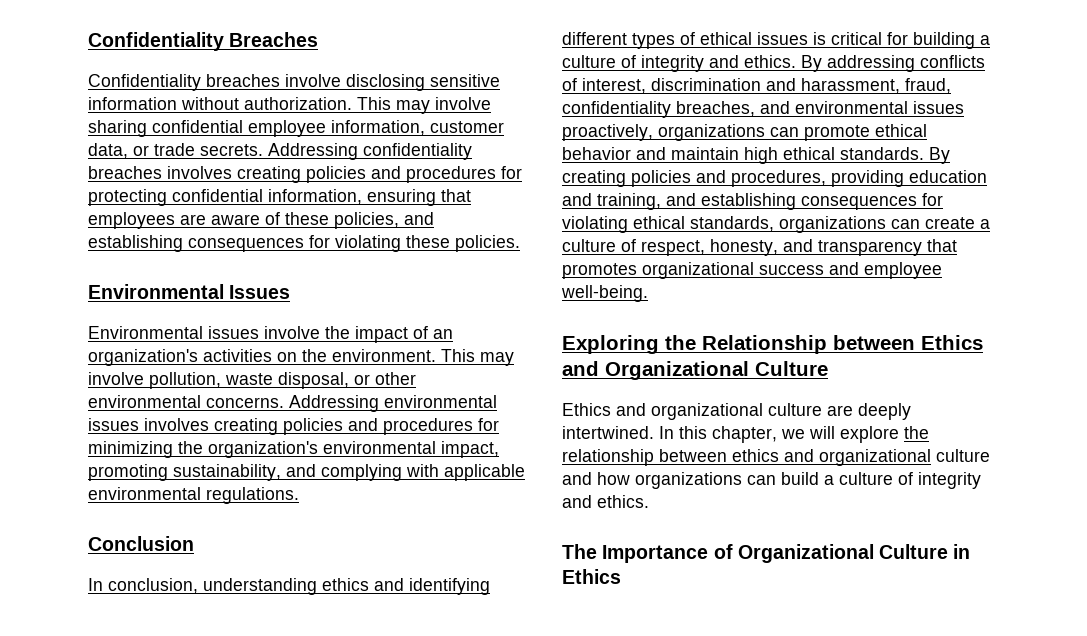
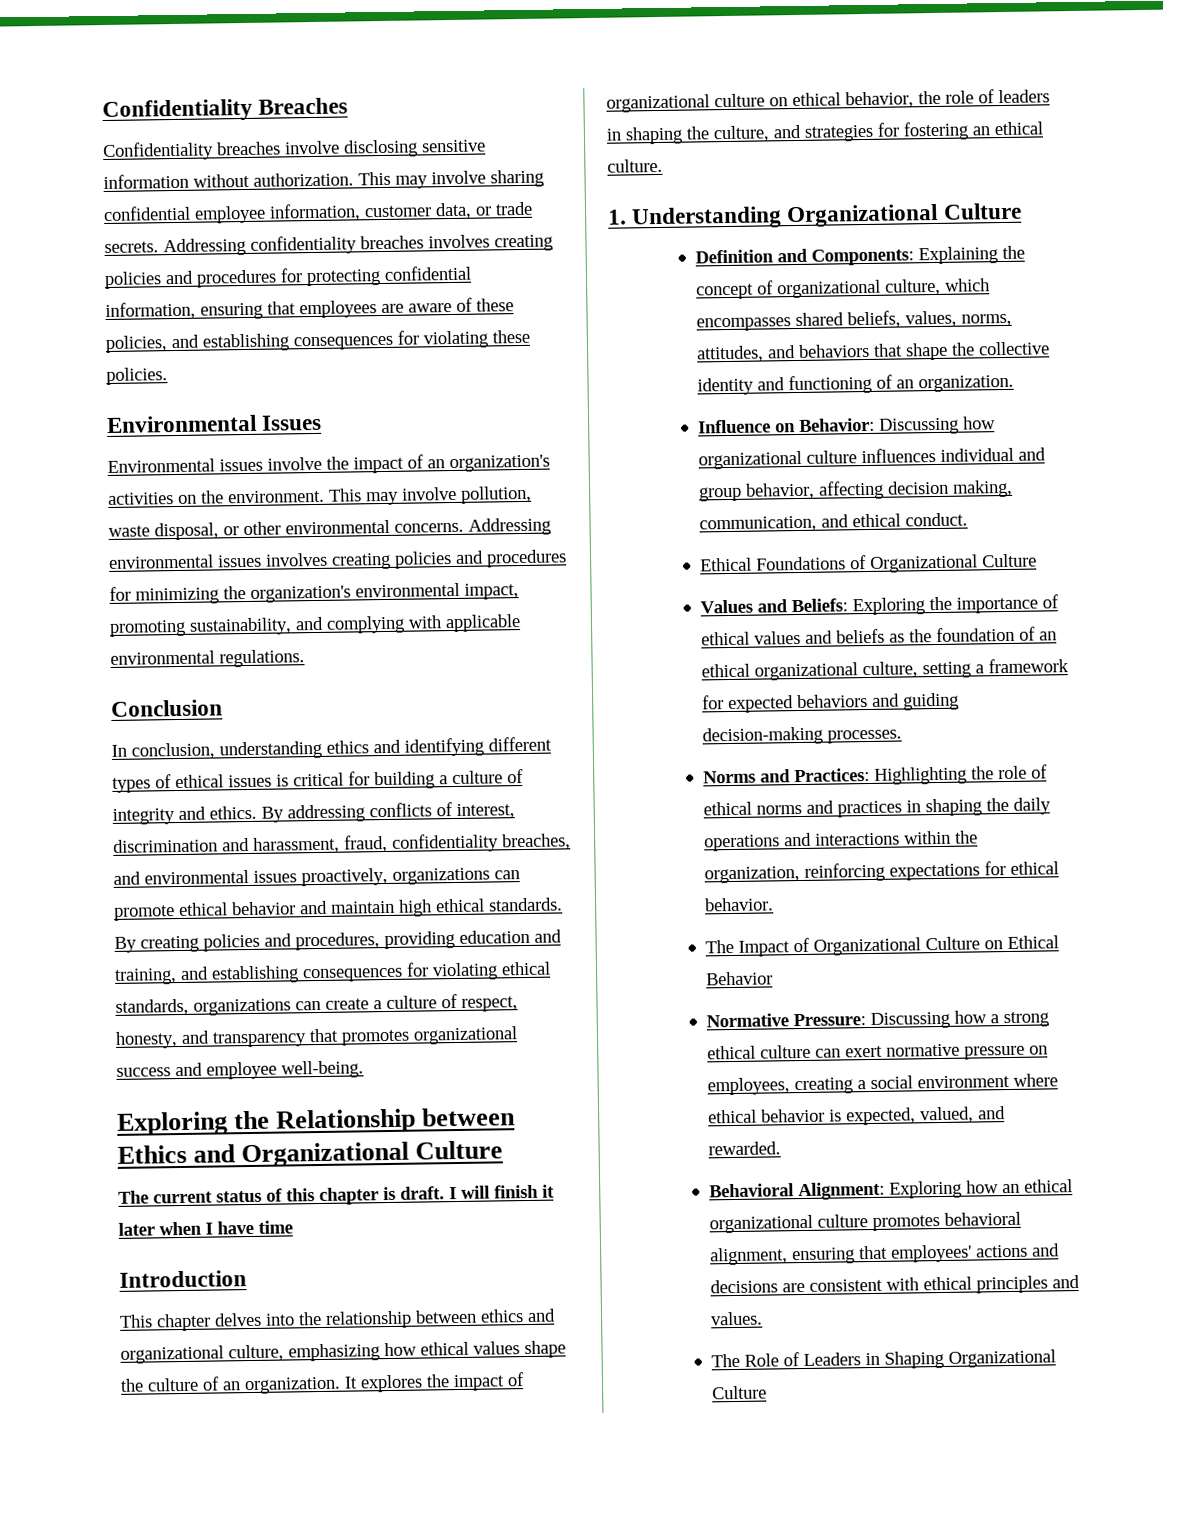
[562,403,911,420] [562,426,899,443] Ethics and organizational culture are deeply intertwined. In this chapter, we will explore -> [118,1184,555,1206] [118,1220,293,1236] [119,1270,247,1288] [119,1312,295,1332] The current status of this chapter is draft. I will finish it later when I have time // Introduction // This chapter delves into
[936,449,990,462] [562,472,981,489] [562,495,649,508] [562,544,971,563] [562,569,621,584] culture and how organizations can build a culture of integrity and ethics. // The Importance of Organizational Culture in Ethics -> [228,1340,566,1362] [120,1372,525,1395] [606,89,1050,113] [606,121,1043,145] [607,158,663,173] [608,202,1022,230] [694,245,1025,266] [695,278,990,300] [695,310,1012,332] [695,341,1050,363] [696,374,1014,396] [697,416,996,435] [697,447,1046,470] [698,479,1013,502] [698,512,968,533] [699,553,1037,573] [699,594,1059,616] [700,626,1057,646] [700,658,1069,681] [701,692,959,714] [701,726,902,746] [702,764,1048,785] [702,797,1051,818] [703,830,978,852] [703,861,1059,884] [703,897,774,912] [704,935,1059,957] [705,971,773,986] [705,1010,1049,1030] [706,1043,1048,1060] [706,1073,1058,1096] [707,1106,1006,1126] [707,1141,781,1156] [708,1179,1073,1201] [708,1211,1021,1234] [709,1243,1060,1266] [709,1274,1080,1294] [709,1311,763,1326] [710,1349,1056,1369] [711,1385,767,1400] culture, emphasizing how ethical values shape the culture of an organization. It explores the impact of organizational culture on ethical behavior, the role of leaders in shaping the culture, and strategies for fostering an ethical culture. // 1. Understanding Organizational Culture // Definition and Components: Explaining the concept of organizational culture, which encompasses shared beliefs, values, norms, attitudes, and behaviors that shape the collective identity and functioning of an organization. // Influence on Behavior: Discussing how organizational culture influences individual and group behavior, affecting decision making, communication, and ethical conduct. // Ethical Foundations of Organizational Culture // Values and Beliefs: Exploring the importance of ethical values and beliefs as the foundation of an ethical organizational culture, setting a framework for expected behaviors and guiding decision-making processes. // Norms and Practices: Highlighting the role of ethical norms and practices in shaping the daily operations and interactions within the organization, reinforcing expectations for ethical behavior. // The Impact of Organizational Culture on Ethical Behavior // Normative Pressure: Discussing how a strong ethical culture can exert normative pressure on employees, creating a social environment where ethical behavior is expected, valued, and rewarded. // Behavioral Alignment: Exploring how an ethical organizational culture promotes behavioral alignment, ensuring that employees' actions and decisions are consistent with ethical principles and values. // The Role of Leaders in Shaping Organizational Culture

